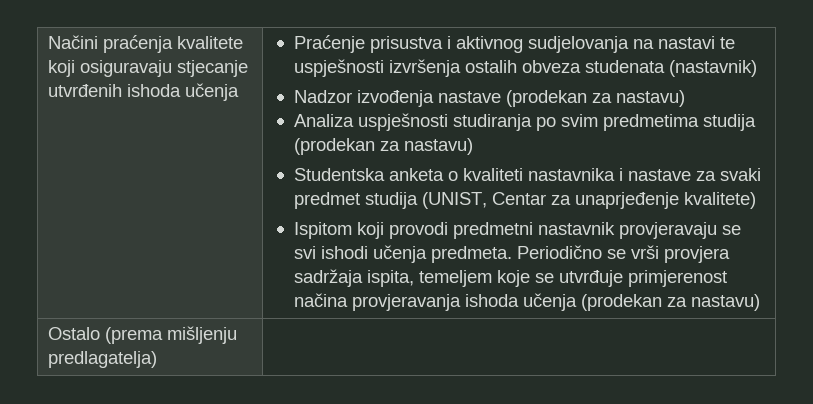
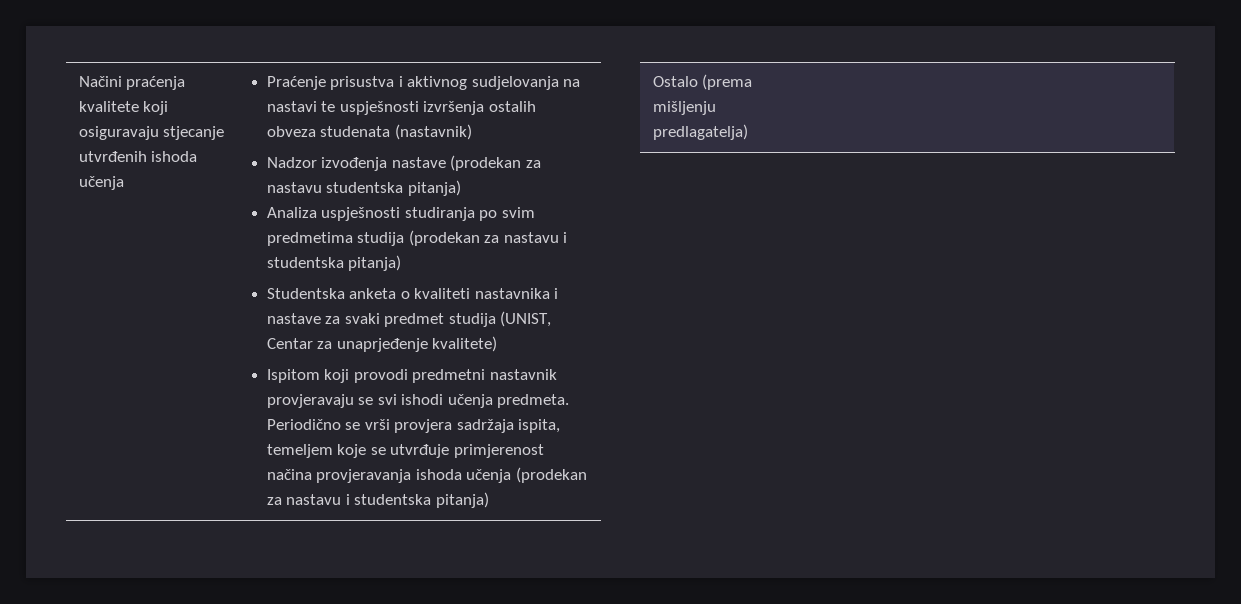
[615,90,685,107] nastavu) -> [266,180,461,196] nastavu studentska pitanja)
[403,138,473,155] nastavu) -> [503,232,568,243] [266,255,402,271] nastavu i studentska pitanja)
[690,294,760,311] nastavu) -> [286,492,489,508] nastavu i studentska pitanja)

